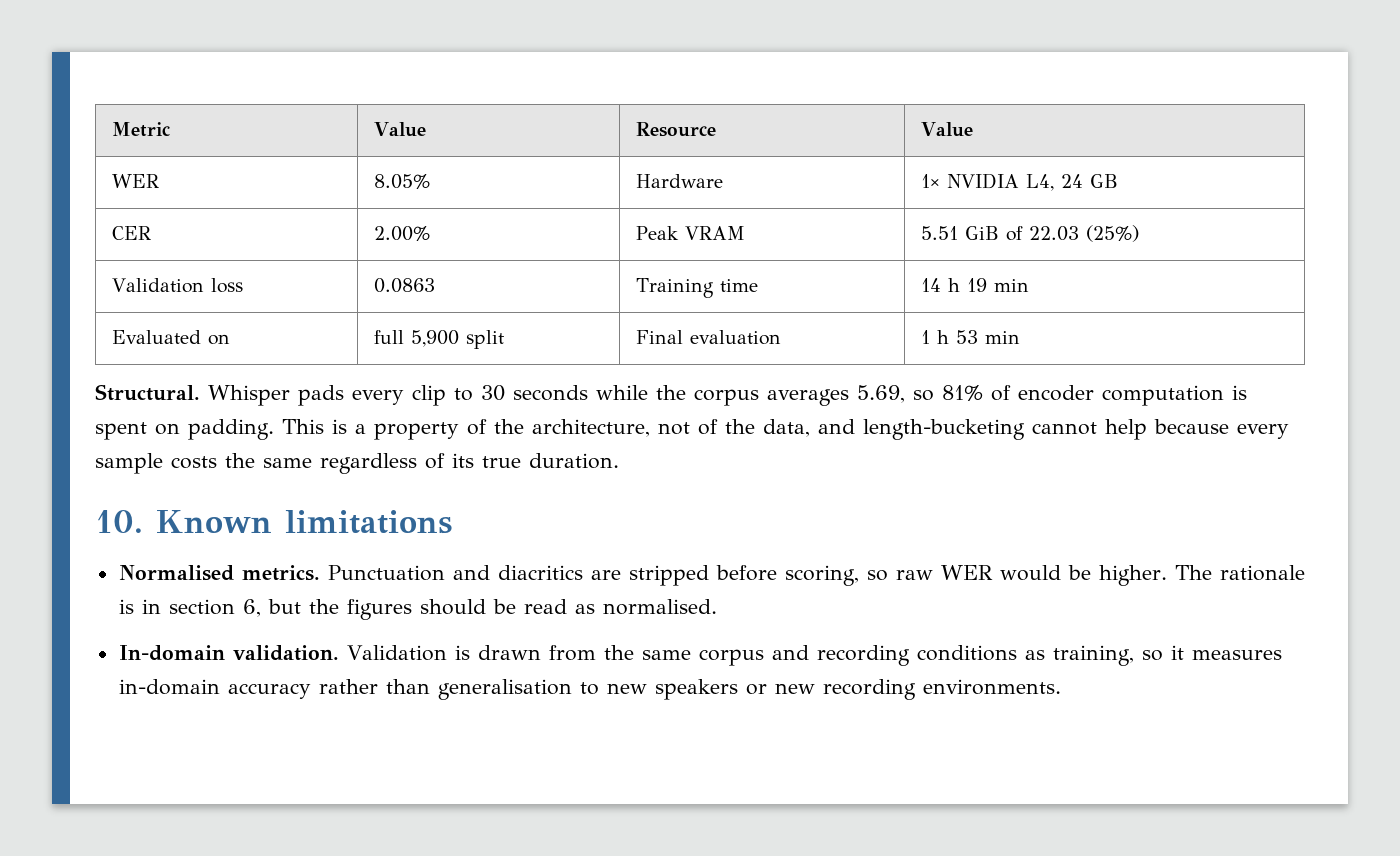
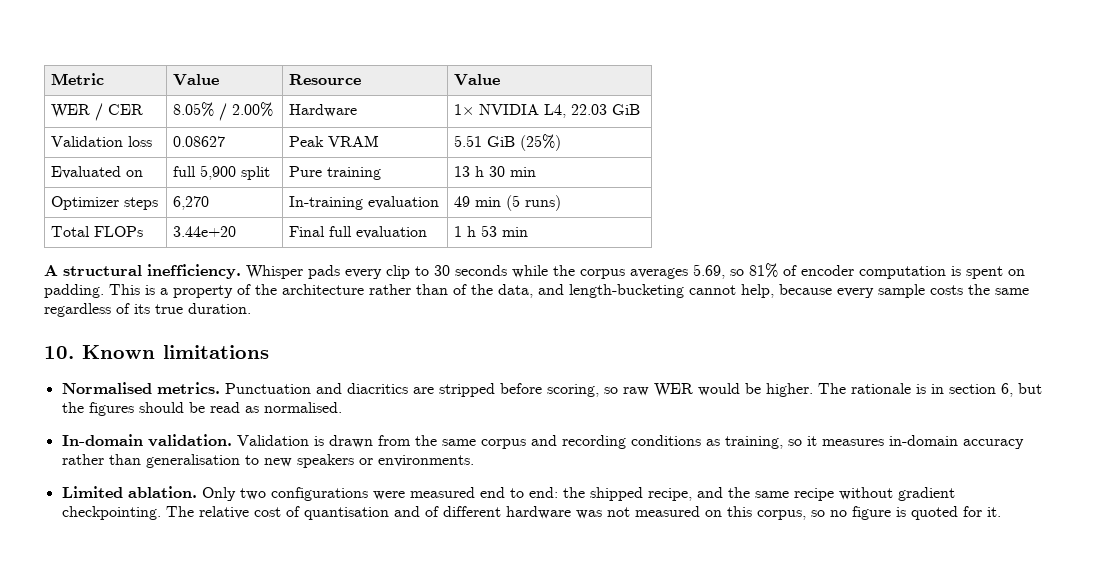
(160, 181) none -> [94,103,143,121] / CER
(431, 181) none -> [218,102,273,121] / 2.00%
[1061,174,1119,188] [112,226,152,240] [374,226,431,241] 24 GB // CER | 2.00% -> [570,104,640,115] [50,136,152,147] [172,136,225,147] 22.03 GiB // Validation loss | 0.08627
[1006,226,1080,241] of 22.03 -> (515, 141) none
[112,278,244,293] [374,278,436,293] [636,278,759,298] [921,278,1030,292] // Validation loss | 0.0863 | Training time | 14 h 19 min -> (561, 142) none
(505, 339) none -> [288,166,381,180] [453,166,536,177] [50,196,158,210] [172,196,209,210] [288,196,439,210] [453,195,561,211] [50,226,143,237] [172,226,236,237] | Pure training | 13 h 30 min // Optimizer steps | 6,270 | In-training evaluation | 49 min (5 runs) // Total FLOPs | 3.44e+20
(684, 337) none -> [328,226,352,237] full
[95,384,200,401] Structural. -> [44,264,241,279] A structural inefficiency.
[532,419,690,437] architecture, not -> [282,284,448,295] architecture rather than
[1105,419,1147,440] help -> [741,284,774,298] help,
[774,679,916,700] new recording -> (373, 461) none
(1061, 687) none -> [61,486,955,501] [61,506,1001,520] // Limited ablation. Only two configurations were measured end to end: the shipped recipe, and the same recipe without gradient checkpointing. The relative cost of quantisation and of different hardware was not measured on this corpus, so no figure is quoted for it.

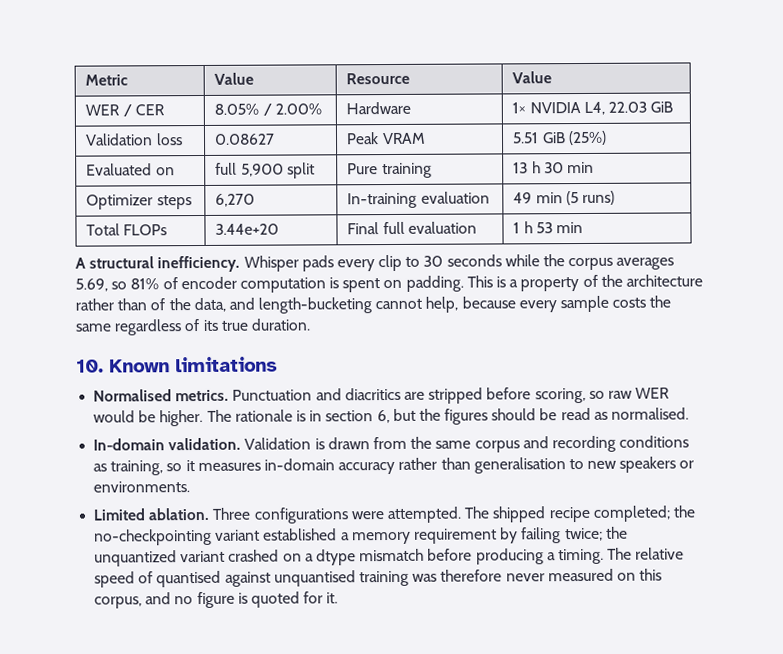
[201,487,955,501] [61,506,630,520] Only two configurations were measured end to end: the shipped recipe, and the same recipe without gradient checkpointing. The relative cost of quantisation and of different hardware was not -> [212,505,696,524] [94,526,628,546] [94,547,685,567] [94,569,545,588] Three configurations were attempted. The shipped recipe completed; the no-checkpointing variant established a memory requirement by failing twice; the unquantized variant crashed on a dtype mismatch before producing a timing. The relative speed of quantised against unquantised training was therefore never
[810,510,825,517] so -> [145,592,172,605] and

